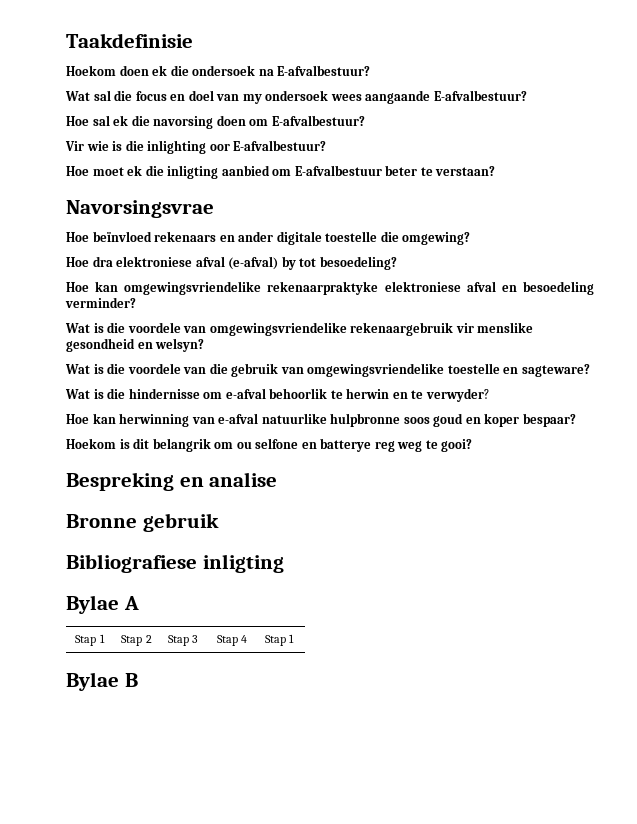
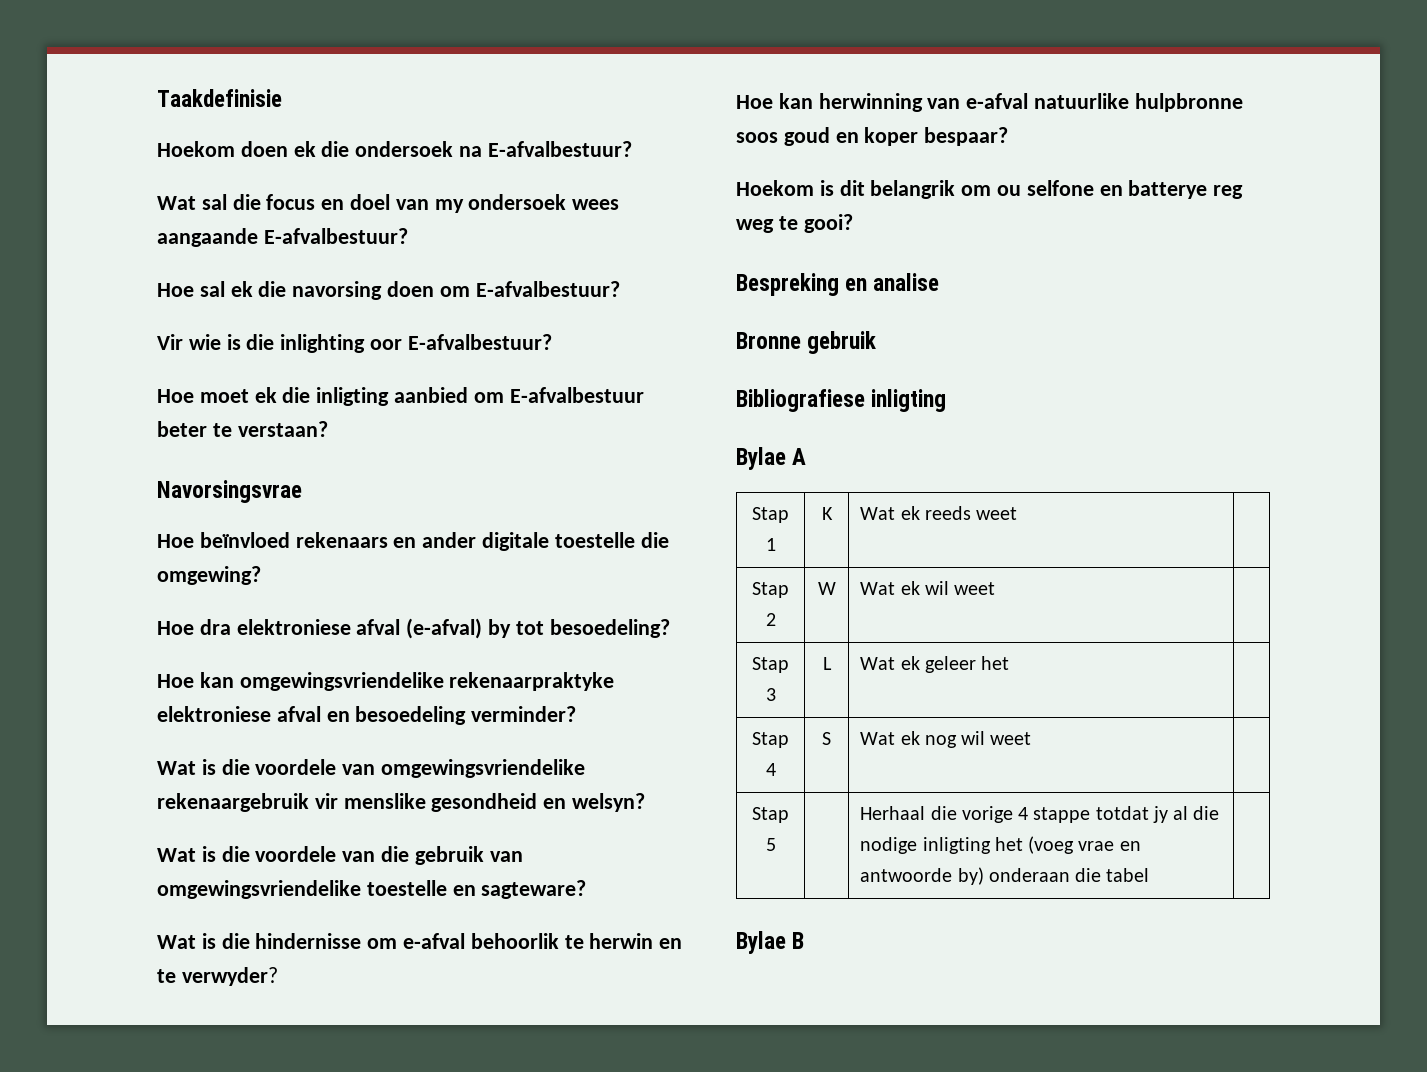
[121,635,152,646] [168,635,199,646] [217,635,248,646] [265,634,295,646] Stap 2 | Stap 3 | Stap 4 | Stap 1 -> [821,507,833,520] [860,506,1018,520] [752,582,789,598] [765,613,776,626] [817,582,836,595] [860,581,996,595] [752,657,789,673] [765,688,776,701] [822,657,832,670] [860,656,1010,673] [752,732,789,748] [765,763,776,776] [822,732,831,745] [860,731,1032,748] [752,807,789,823] [765,838,776,851] [860,806,1220,823] [860,836,1141,854] [860,867,1150,885] K | Wat ek reeds weet | // Stap 2 | W | Wat ek wil weet | // Stap 3 | L | Wat ek geleer het | // Stap 4 | S | Wat ek nog wil weet | // Stap 5 | | Herhaal die vorige 4 stappe totdat jy al die nodige inligting het (voeg vrae en antwoorde by) onderaan die tabel |

